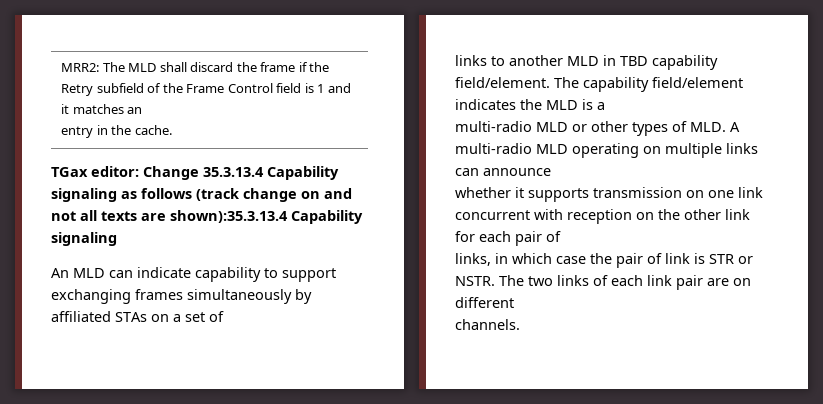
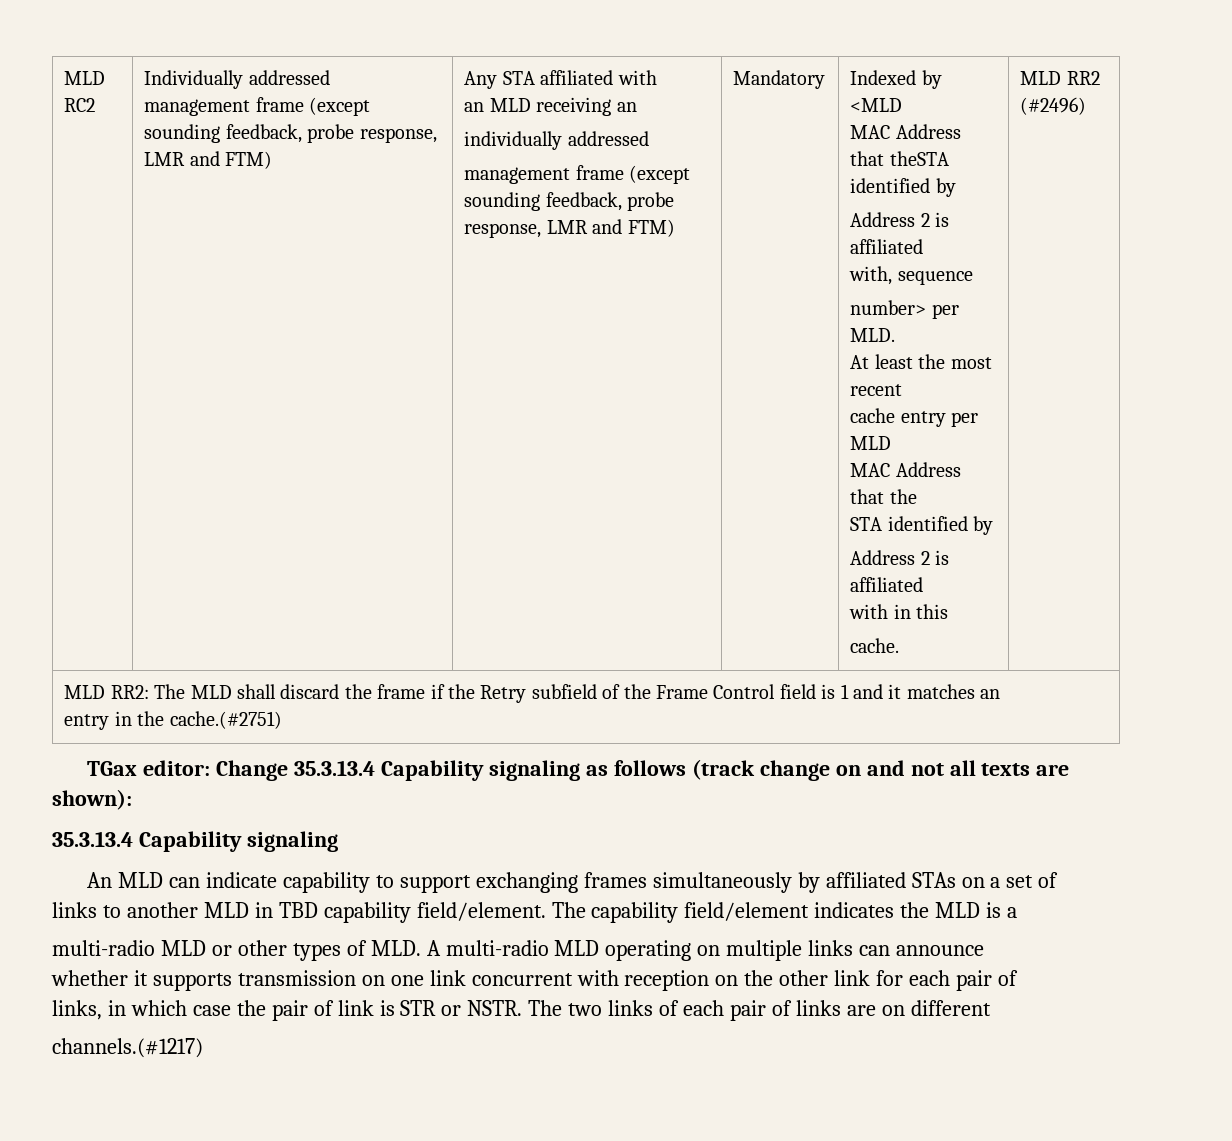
[61,63,100,72] MRR2: -> [64,71,106,85] [64,98,96,112] [144,70,330,89] [144,97,371,116] [144,124,437,143] [144,151,273,169] [464,70,657,89] [464,97,637,116] [464,131,649,150] [464,165,691,184] [464,192,675,211] [464,219,675,238] [733,70,826,89] [850,70,942,89] [850,98,903,112] [850,124,961,139] [850,151,949,166] [850,178,956,197] [850,212,950,227] [850,239,924,254] [849,266,973,285] [850,300,959,319] [850,328,896,342] [850,354,992,369] [850,384,903,396] [850,408,979,427] [850,436,892,450] [850,462,961,477] [850,489,917,504] [850,516,994,535] [850,550,950,565] [850,577,924,592] [849,604,949,619] [850,638,900,653] [1020,71,1100,85] [1020,97,1087,115] [64,685,149,699] MLD RC2 | Individually addressed management frame (except sounding feedback, probe response, LMR and FTM) | Any STA affiliated with // an MLD receiving an // individually addressed // management frame (except sounding feedback, probe response, LMR and FTM) | Mandatory | Indexed by <MLD // MAC Address that theSTA identified by // Address 2 is affiliated // with, sequence // number> per MLD. // At least the most recent // cache entry per MLD // MAC Address that the // STA identified by // Address 2 is affiliated // with in this // cache. | MLD RR2 (#2496) // MLD RR2:
[134,125,172,135] cache. -> [169,711,282,729] cache.(#2751)
[170,210,288,223] shown):35.3.13.4 -> [52,789,132,810] [52,831,133,847] shown): // 35.3.13.4
[647,275,703,290] link pair -> [729,1000,841,1021] pair of links
[455,319,520,330] channels. -> [52,1038,203,1058] channels.(#1217)

